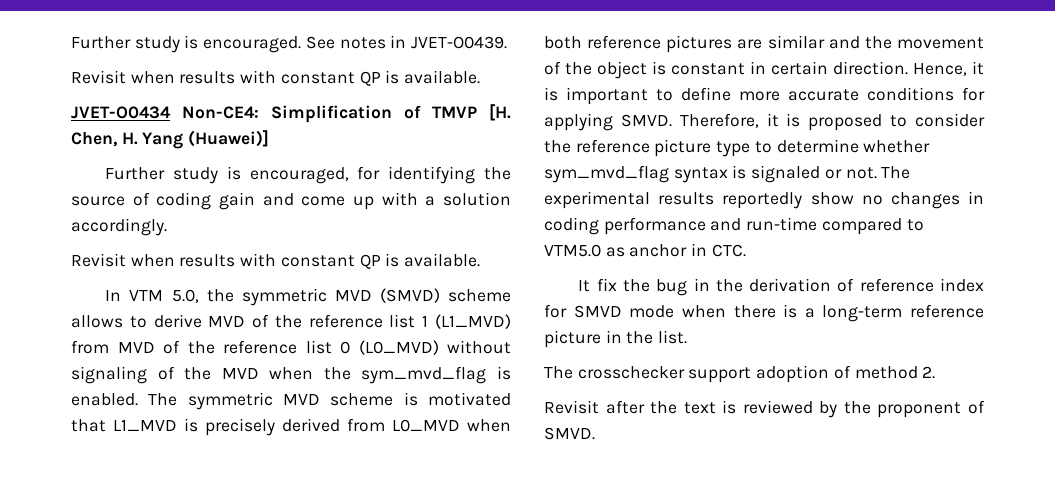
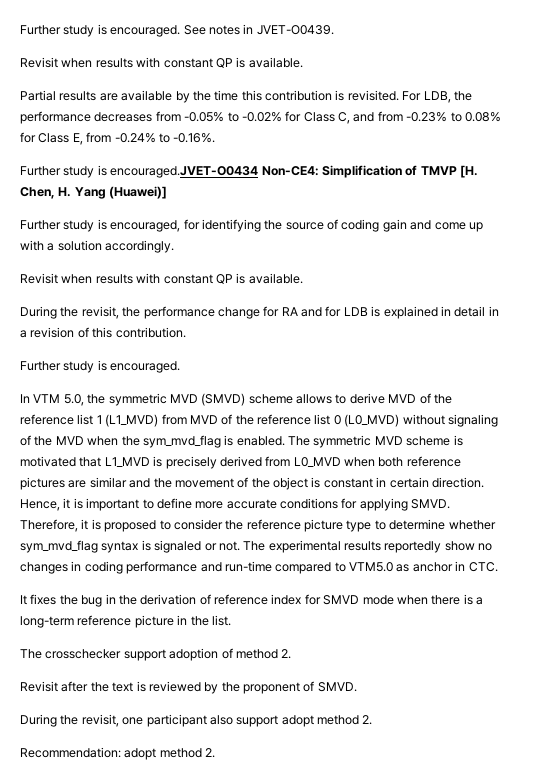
[71,106,171,119] JVET-O0434 -> [20,90,472,103] [20,111,501,124] [20,132,216,145] [20,165,259,178] Partial results are available by the time this contribution is revisited. For LDB, the performance decreases from -0.05% to -0.02% for Class C, and from -0.23% to 0.08% for Class E, from -0.24% to -0.16%. // Further study is encouraged.JVET-O0434
(481, 260) none -> [20,306,499,319] [20,327,186,338] [20,360,181,373] // During the revisit, the performance change for RA and for LDB is explained in detail in a revision of this contribution. // Further study is encouraged.
[596,278,617,291] fix -> [30,594,57,605] fixes
(595, 433) none -> [20,714,373,727] [20,747,216,760] // During the revisit, one participant also support adopt method 2. // Recommendation: adopt method 2.

